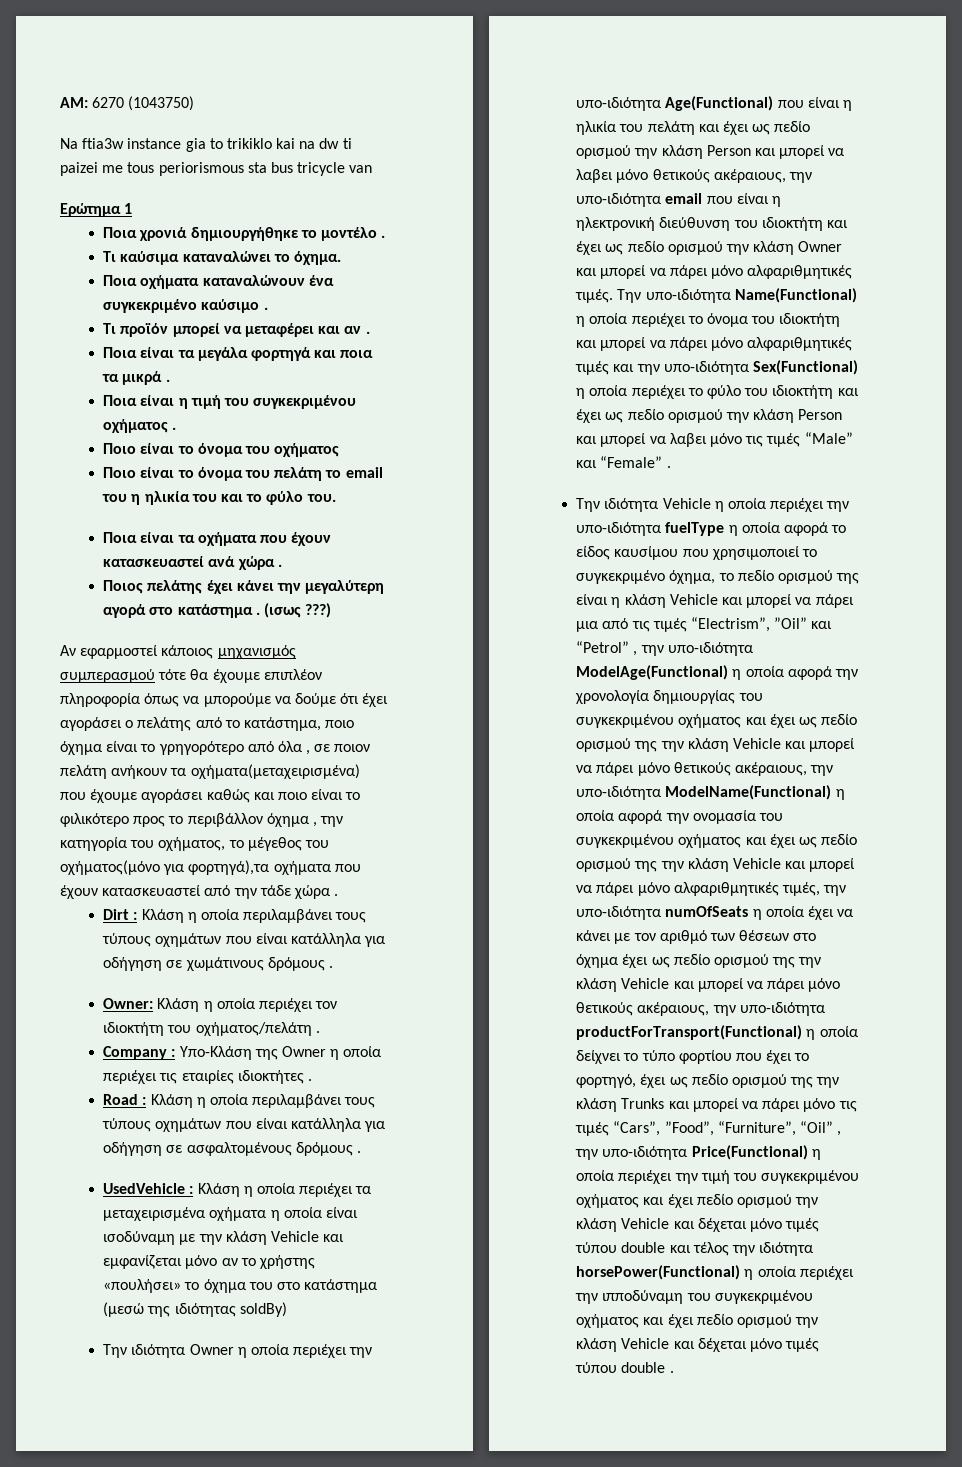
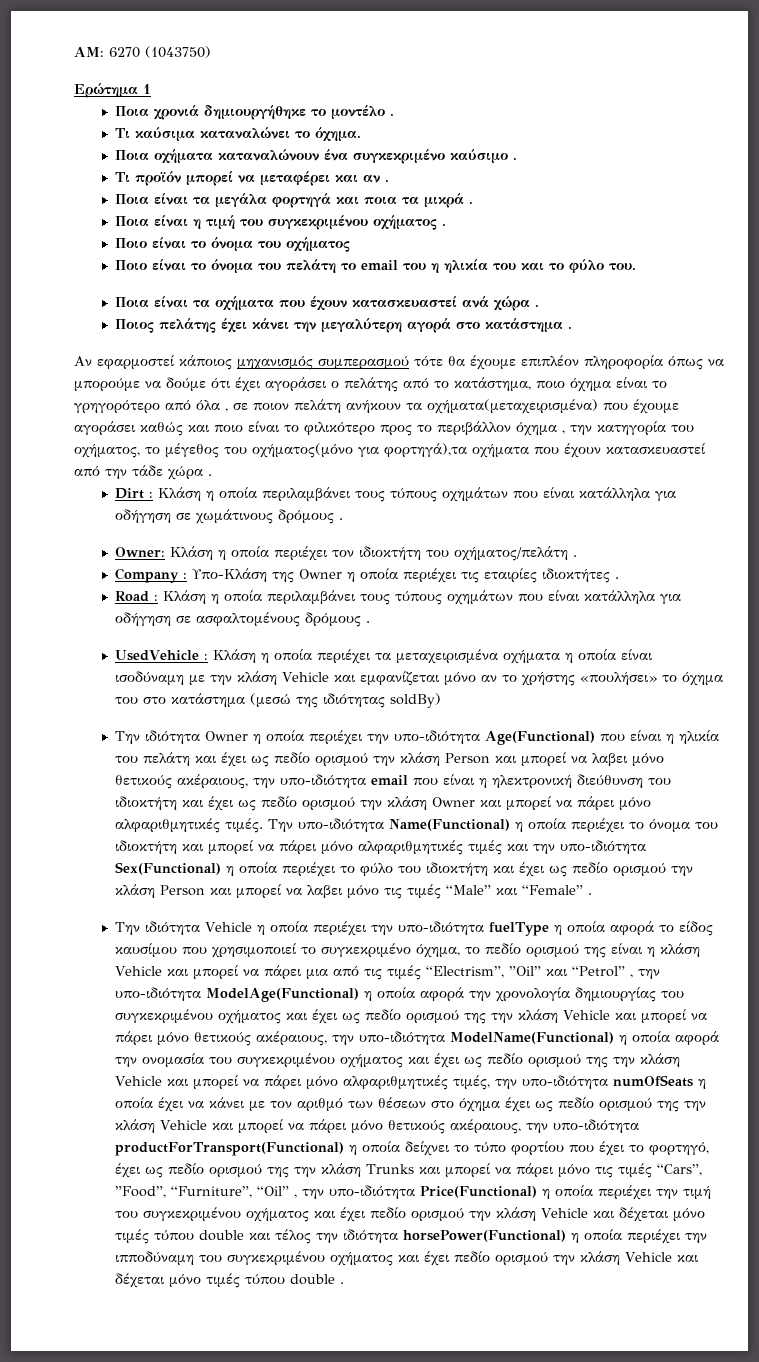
[60,138,352,152] [60,162,373,176] // Na ftia3w instance gia to trikiklo kai na dw ti paizei me tous periorismous sta bus tricycle van -> (211, 52) none
[264,603,332,618] (ισως ???) -> (573, 327) none

